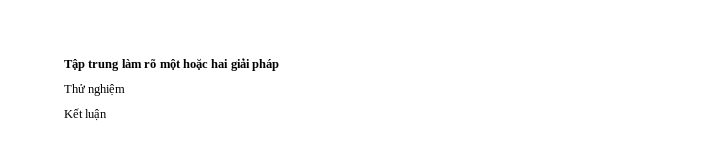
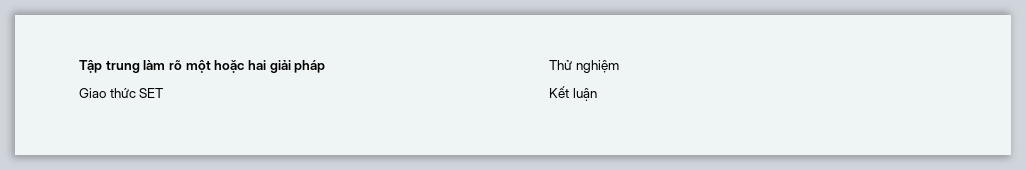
(279, 65) none -> [79,88,164,98] // Giao thức SET

